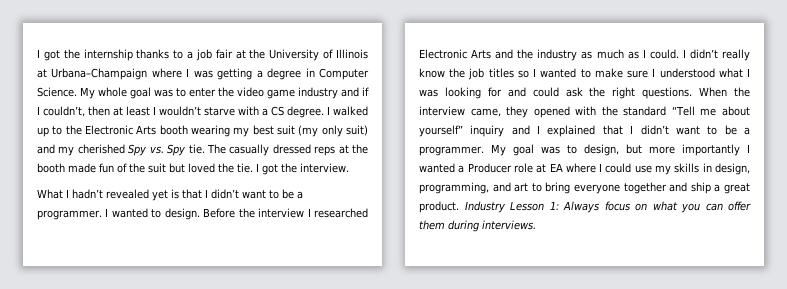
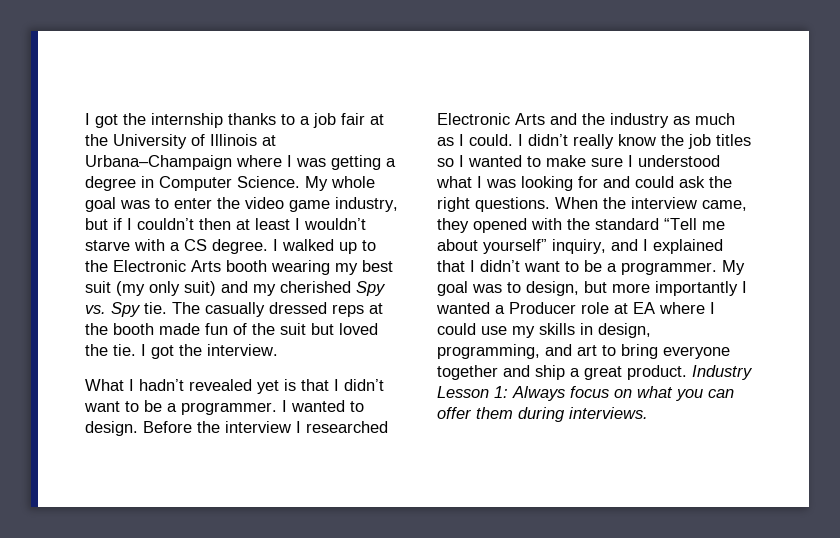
[298,87,359,99] industry and -> [335,197,398,212] [85,218,108,230] industry, but
[43,106,85,117] couldn’t, -> [137,218,194,230] couldn’t
[470,125,505,137] inquiry -> [552,239,606,254] inquiry,

